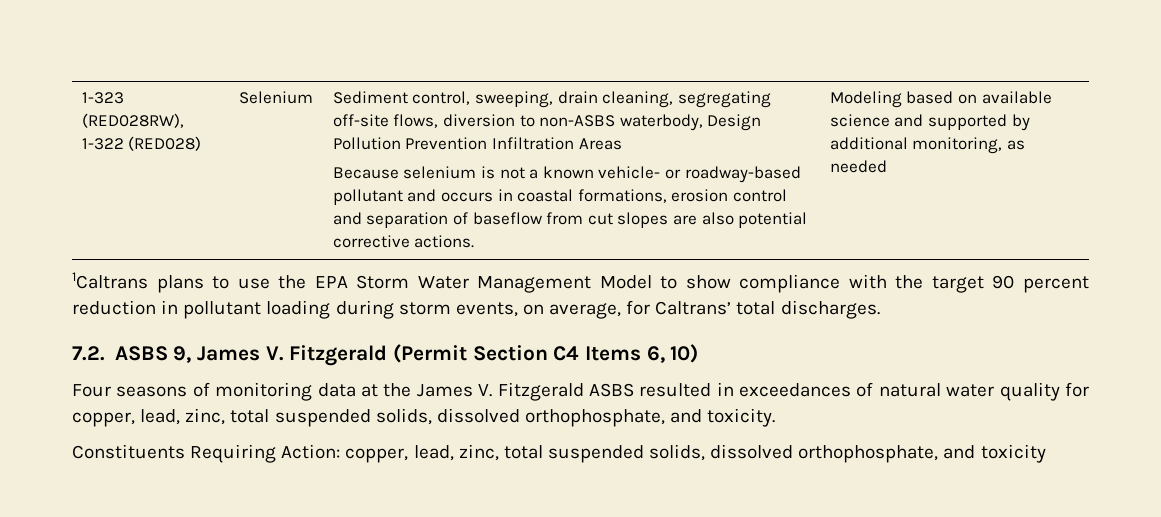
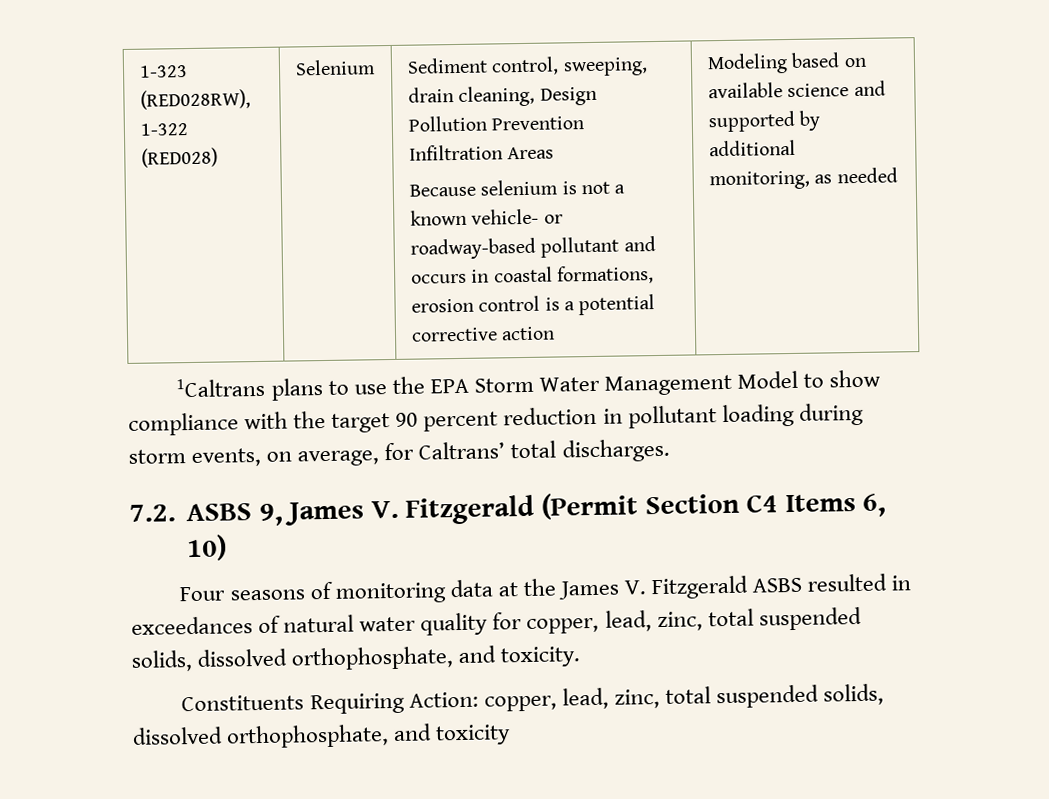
[677,91,771,108] [332,114,703,131] segregating off-site flows, diversion to non-ASBS waterbody, -> (536, 96) none
[332,212,734,228] and separation of baseflow from cut slopes are also -> [544,297,575,311] is a
[414,235,475,248] actions. -> [501,326,556,341] action

